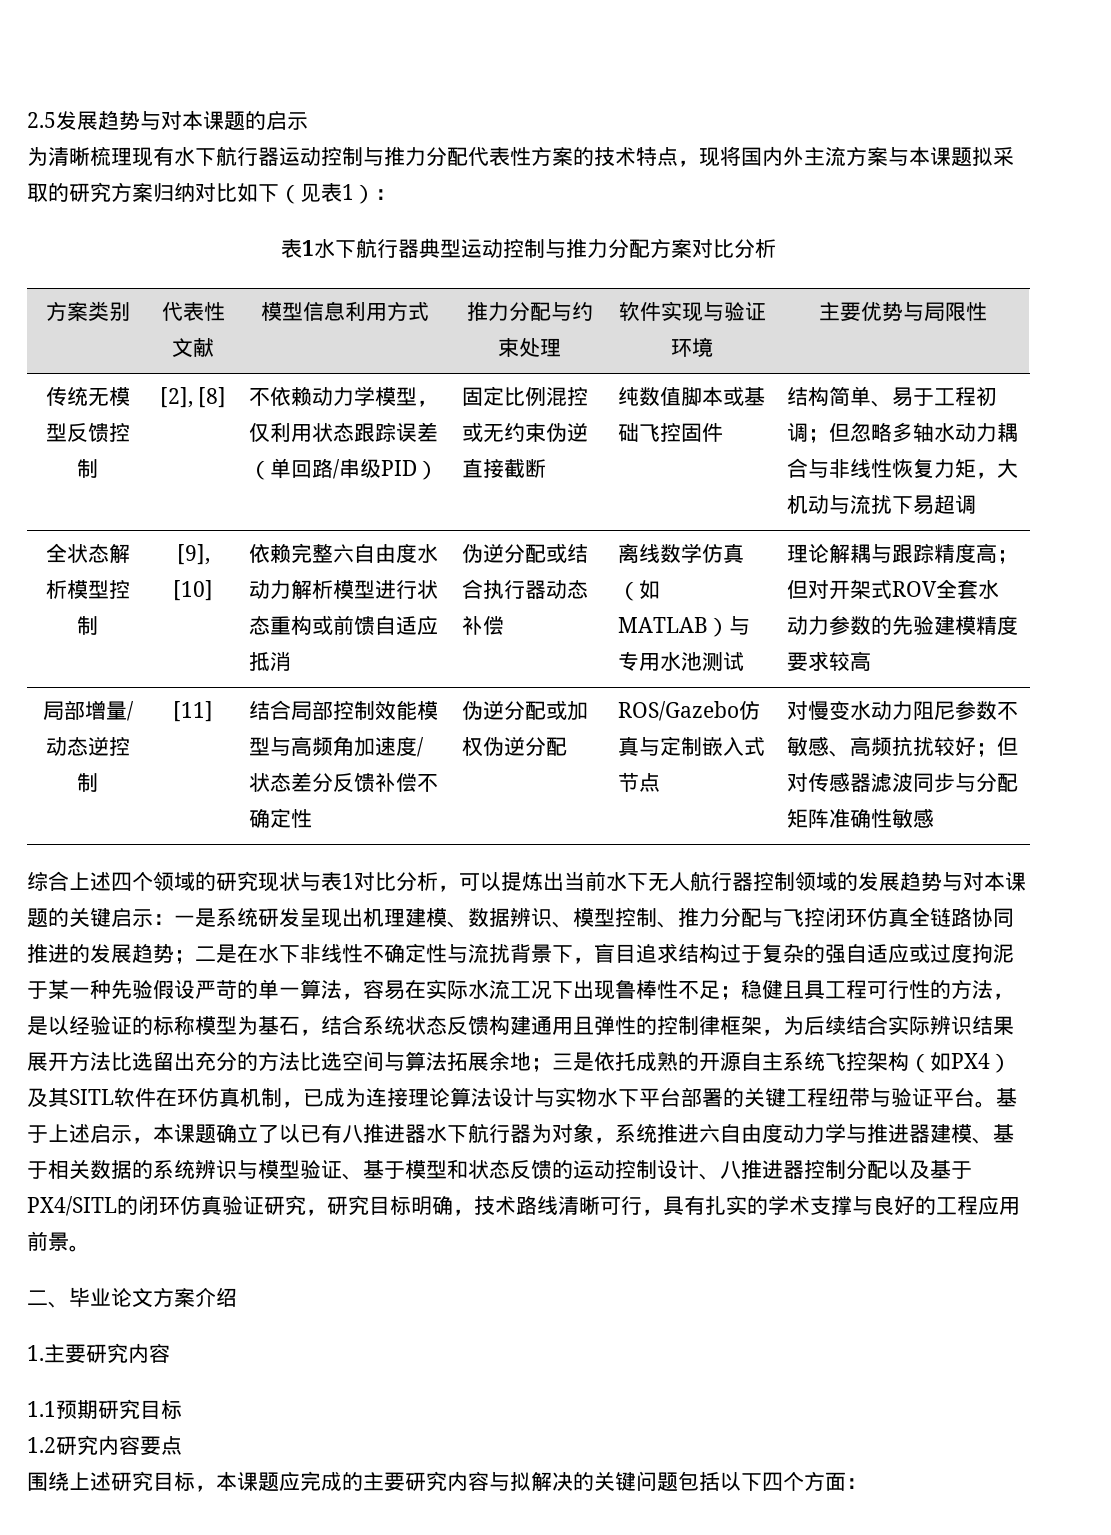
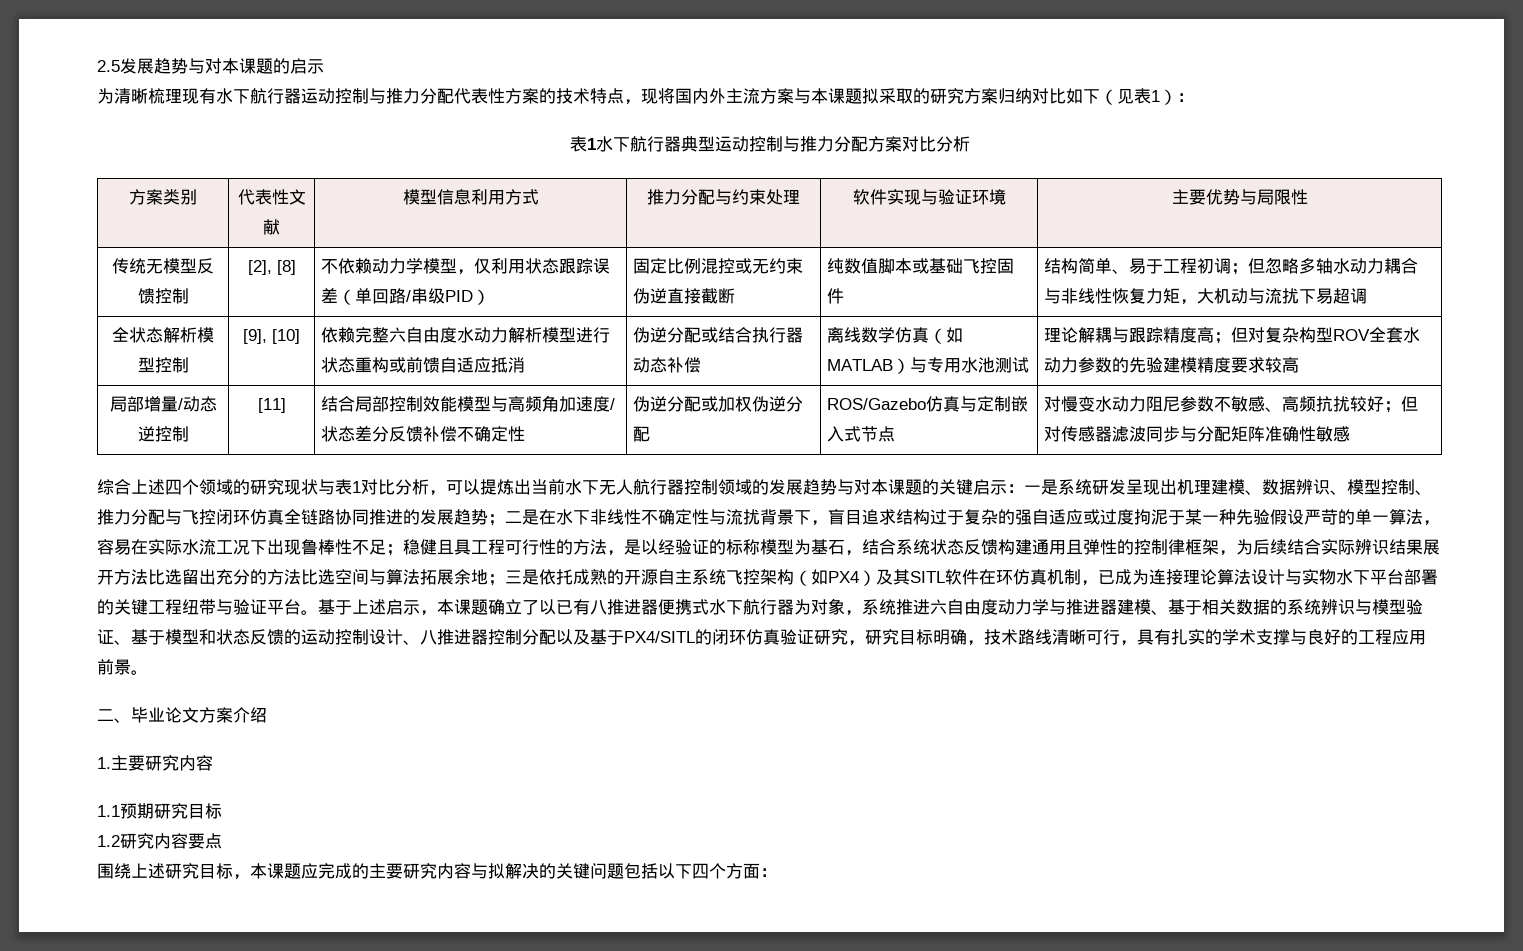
[828,579,892,600] 开架式 -> [1265,327,1334,343] 复杂构型
(426, 1133) none -> [658,599,709,615] 便携式

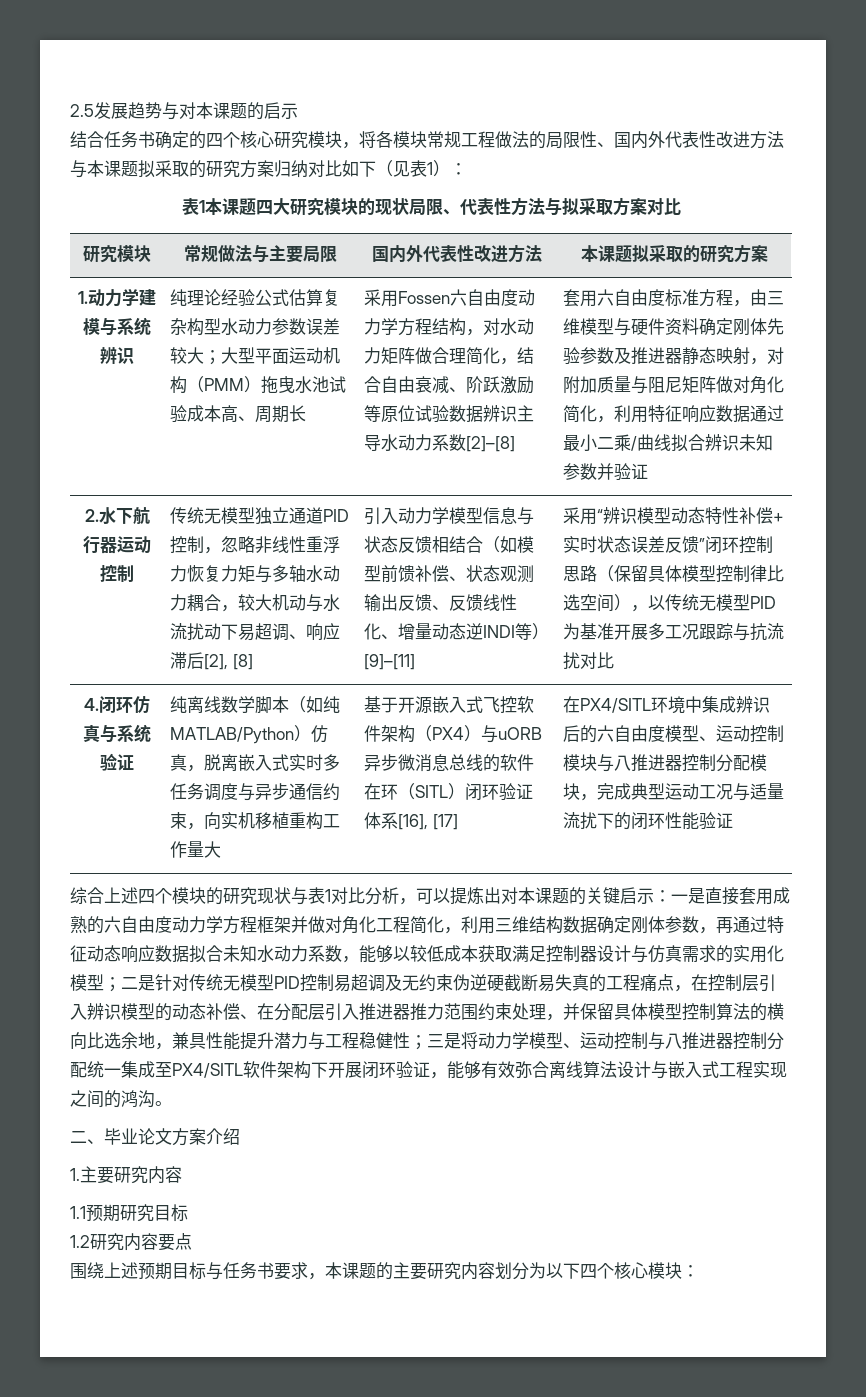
[97,88,794,105] 为清晰梳理现有水下航行器运动控制与推力分配代表性方案的技术特点，现将国内外主流方案 -> [70,131,784,149] 结合任务书确定的四个核心研究模块，将各模块常规工程做法的局限性、国内外代表性改进方法
[595,136,970,152] [129,189,197,205] [237,189,306,205] [263,219,280,235] [402,189,539,205] [647,189,800,205] [852,189,1006,205] [1171,189,1308,205] [112,258,214,274] [137,288,189,304] [247,260,296,275] [321,258,611,275] [321,288,491,305] [633,258,804,274] [633,288,736,304] [827,258,1015,274] [827,288,845,304] [1044,257,1419,275] [1044,288,1368,305] [112,327,214,343] [137,357,189,373] [243,329,300,344] [321,327,611,343] [321,357,526,373] [633,327,804,343] [633,357,702,373] [827,327,964,344] [827,357,1030,374] [1044,327,1421,344] [1044,357,1300,373] [109,396,217,412] [137,426,189,442] [257,398,286,413] [321,395,616,412] [321,426,526,442] [633,396,804,412] [633,426,651,442] [827,396,1029,412] [827,426,896,442] [1044,396,1419,413] [1044,426,1351,442] 水下航行器典型运动控制与推力分配方案对比分析 // 方案类别 | 代表性文献 | 模型信息利用方式 | 推力分配与约束处理 | 软件实现与验证环境 | 主要优势与局限性 // 传统无模型反馈控制 | [2], [8] | 不依赖动力学模型，仅利用状态跟踪误差（单回路/串级PID） | 固定比例混控或无约束伪逆直接截断 | 纯数值脚本或基础飞控固件 | 结构简单、易于工程初调；但忽略多轴水动力耦合与非线性恢复力矩，大机动与流扰下易超调 // 全状态解析模型控制 | [9], [10] | 依赖完整六自由度水动力解析模型进行状态重构或前馈自适应抵消 | 伪逆分配或结合执行器动态补偿 | 离线数学仿真（如MATLAB）与专用水池测试 | 理论解耦与跟踪精度高；但对复杂构型ROV全套水动力参数的先验建模精度要求较高 // 局部增量/动态逆控制 | [11] | 结合局部控制效能模型与高频角加速度/状态差分反馈补偿不确定性 | 伪逆分配或加权伪逆分配 | ROS/Gazebo仿真与定制嵌入式节点 | 对慢变水动力阻尼参数不敏感、高频抗扰较好；但对传感器滤波同步与分配矩阵准确性敏感 -> [204,197,681,216] [83,245,151,263] [184,244,337,263] [372,244,542,263] [580,244,768,263] [78,288,156,307] [83,317,151,336] [100,347,134,364] [170,289,341,307] [170,318,341,336] [170,347,341,365] [170,376,347,394] [170,405,307,423] [364,289,536,307] [364,318,535,336] [364,347,535,365] [364,376,535,394] [364,405,535,423] [364,434,516,452] [563,289,785,307] [563,318,785,336] [563,347,785,365] [563,376,785,394] [563,405,785,423] [563,434,774,452] [563,463,649,481] [84,507,150,524] [83,536,151,554] [100,564,134,582] [170,507,350,525] [170,536,341,554] [170,565,341,583] [170,594,341,612] [170,623,341,641] [170,652,253,670] [364,507,535,525] [364,536,535,553] [364,565,535,583] [364,594,518,612] [364,623,550,640] [364,654,416,670] [563,507,785,525] [563,536,774,554] [563,565,785,583] [563,594,777,612] [563,623,785,641] [563,652,615,669] [84,696,150,713] [83,724,151,743] [100,753,134,771] [170,696,341,714] [170,725,329,744] [170,754,341,772] [170,783,341,801] [170,812,341,830] [170,841,222,858] [364,696,535,714] [364,725,543,743] [364,754,535,772] [364,783,534,801] [364,812,458,830] [563,696,771,714] [563,725,785,743] [563,754,768,772] [563,783,785,801] [563,812,734,830] 本课题四大研究模块的现状局限、代表性方法与拟采取方案对比 // 研究模块 | 常规做法与主要局限 | 国内外代表性改进方法 | 本课题拟采取的研究方案 // 1.动力学建模与系统辨识 | 纯理论经验公式估算复杂构型水动力参数误差较大；大型平面运动机构（PMM）拖曳水池试验成本高、周期长 | 采用Fossen六自由度动力学方程结构，对水动力矩阵做合理简化，结合自由衰减、阶跃激励等原位试验数据辨识主导水动力系数[2]–[8] | 套用六自由度标准方程，由三维模型与硬件资料确定刚体先验参数及推进器静态映射，对附加质量与阻尼矩阵做对角化简化，利用特征响应数据通过最小二乘/曲线拟合辨识未知参数并验证 // 2.水下航行器运动控制 | 传统无模型独立通道PID控制，忽略非线性重浮力恢复力矩与多轴水动力耦合，较大机动与水流扰动下易超调、响应滞后[2], [8] | 引入动力学模型信息与状态反馈相结合（如模型前馈补偿、状态观测输出反馈、反馈线性化、增量动态逆INDI等）[9]–[11] | 采用“辨识模型动态特性补偿+实时状态误差反馈”闭环控制思路（保留具体模型控制律比选空间），以传统无模型PID为基准开展多工况跟踪与抗流扰对比 // 4.闭环仿真与系统验证 | 纯离线数学脚本（如纯MATLAB/Python）仿真，脱离嵌入式实时多任务调度与异步通信约束，向实机移植重构工作量大 | 基于开源嵌入式飞控软件架构（PX4）与uORB异步微消息总线的软件在环（SITL）闭环验证体系[16], [17] | 在PX4/SITL环境中集成辨识后的六自由度模型、运动控制模块与八推进器控制分配模块，完成典型运动工况与适量流扰下的闭环性能验证
[199,479,233,495] 领域 -> [172,887,206,904] 模块
[531,479,854,495] 当前水下无人航行器控制领域的发展趋势与 -> (501, 895) none
[1058,479,1432,495] [97,509,1440,526] [97,539,1440,556] [97,569,1438,586] [97,598,1423,616] [97,629,1426,646] [97,659,131,675] 系统研发呈现出机理建模、数据辨识、模型控制、推力分配与飞控闭环仿真全链路协同推进的发展趋势；二是在水下非线性不确定性与流扰背景下，盲目追求结构过于复杂的强自适应或过度拘泥于某一种先验假设严苛的单一算法，容易在实际水流工况下出现鲁棒性不足；稳健且具工程可行性的方法，是以经验证的标称模型为基石，结合系统状态反馈构建通用且弹性的控制律框架，为后续结合实际辨识结果展开方法比选留出充分的方法比选空间与算法拓展余地；三是依托成熟的开源自主系统飞控架构（如PX4）及其SITL软件在环仿真机制，已成为连接理论算法设计与实物水下平台部署的关键工程纽带与验证平台。基于上述启示，本课题确立了以已有八推进器便携式水下航行器为对象，系统推进六自由度动力学与推进器建模、基于相关数据的系统辨识与模型验证、基于模型和状态反馈的运动控制设计、八推进器控制分配以及基于PX4/SITL的闭环仿真验证研究，研究目标明确，技术路线清晰可行，具有扎实的学术支撑与良好的工程应用前景 -> [705,887,790,905] [70,916,784,934] [70,945,784,963] [70,974,776,992] [70,1003,784,1021] [70,1032,784,1050] [70,1061,787,1079] [70,1090,155,1108] 直接套用成熟的六自由度动力学方程框架并做对角化工程简化，利用三维结构数据确定刚体参数，再通过特征动态响应数据拟合未知水动力系数，能够以较低成本获取满足控制器设计与仿真需求的实用化模型；二是针对传统无模型PID控制易超调及无约束伪逆硬截断易失真的工程痛点，在控制层引入辨识模型的动态补偿、在分配层引入推进器推力范围约束处理，并保留具体模型控制算法的横向比选余地，兼具性能提升潜力与工程稳健性；三是将动力学模型、运动控制与八推进器控制分配统一集成至PX4/SITL软件架构下开展闭环验证，能够有效弥合离线算法设计与嵌入式工程实现之间的鸿沟
[165,863,352,880] 研究目标，本课题应完成 -> [138,1262,376,1280] 预期目标与任务书要求，本课题
[471,863,760,879] 与拟解决的关键问题包括以下四个方面 -> [495,1262,682,1280] 划分为以下四个核心模块

